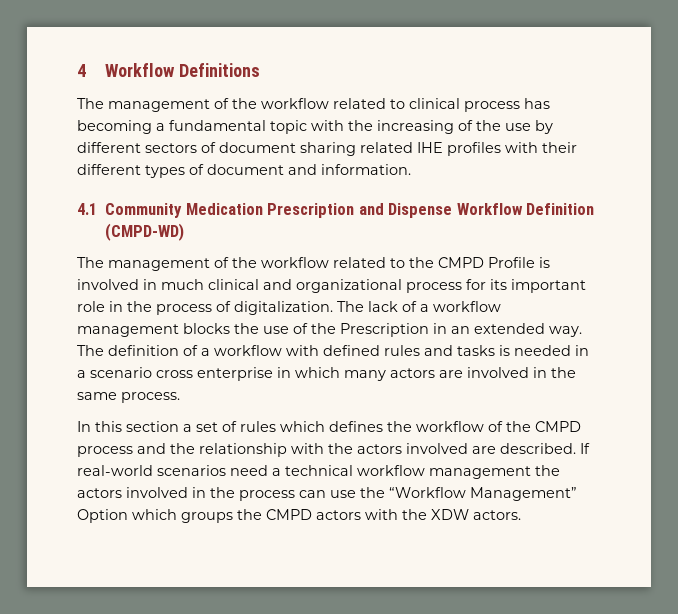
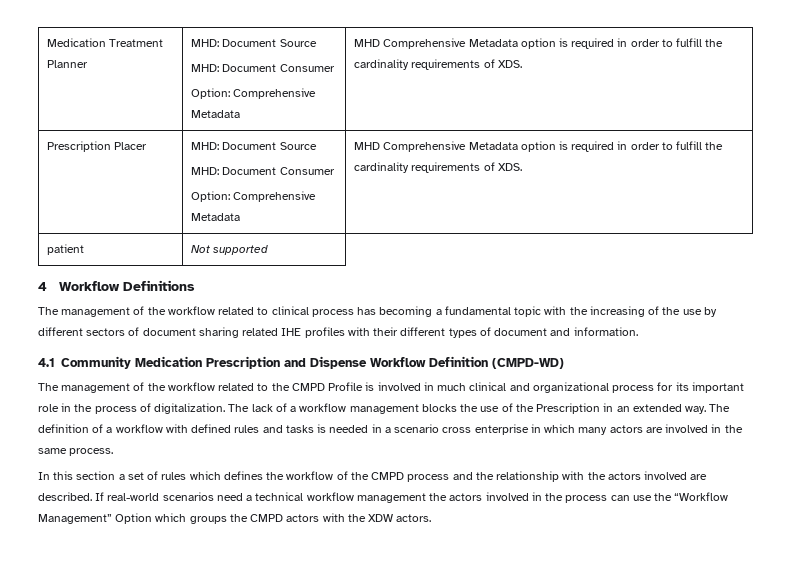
(77, 70) none -> [47,38,164,47] [47,60,89,68] [191,39,317,47] [191,64,335,72] [191,88,317,99] [191,110,241,118] [354,38,724,49] [354,59,522,70] [47,141,148,152] [191,142,317,150] [191,167,335,175] [191,191,317,202] [191,213,241,221] [354,141,724,152] [354,162,522,173] [47,244,85,255] [191,245,269,255] Medication Treatment Planner | MHD: Document Source // MHD: Document Consumer // Option: Comprehensive Metadata | MHD Comprehensive Metadata option is required in order to fulfill the cardinality requirements of XDS. // Prescription Placer | MHD: Document Source // MHD: Document Consumer // Option: Comprehensive Metadata | MHD Comprehensive Metadata option is required in order to fulfill the cardinality requirements of XDS. // patient | Not supported //

